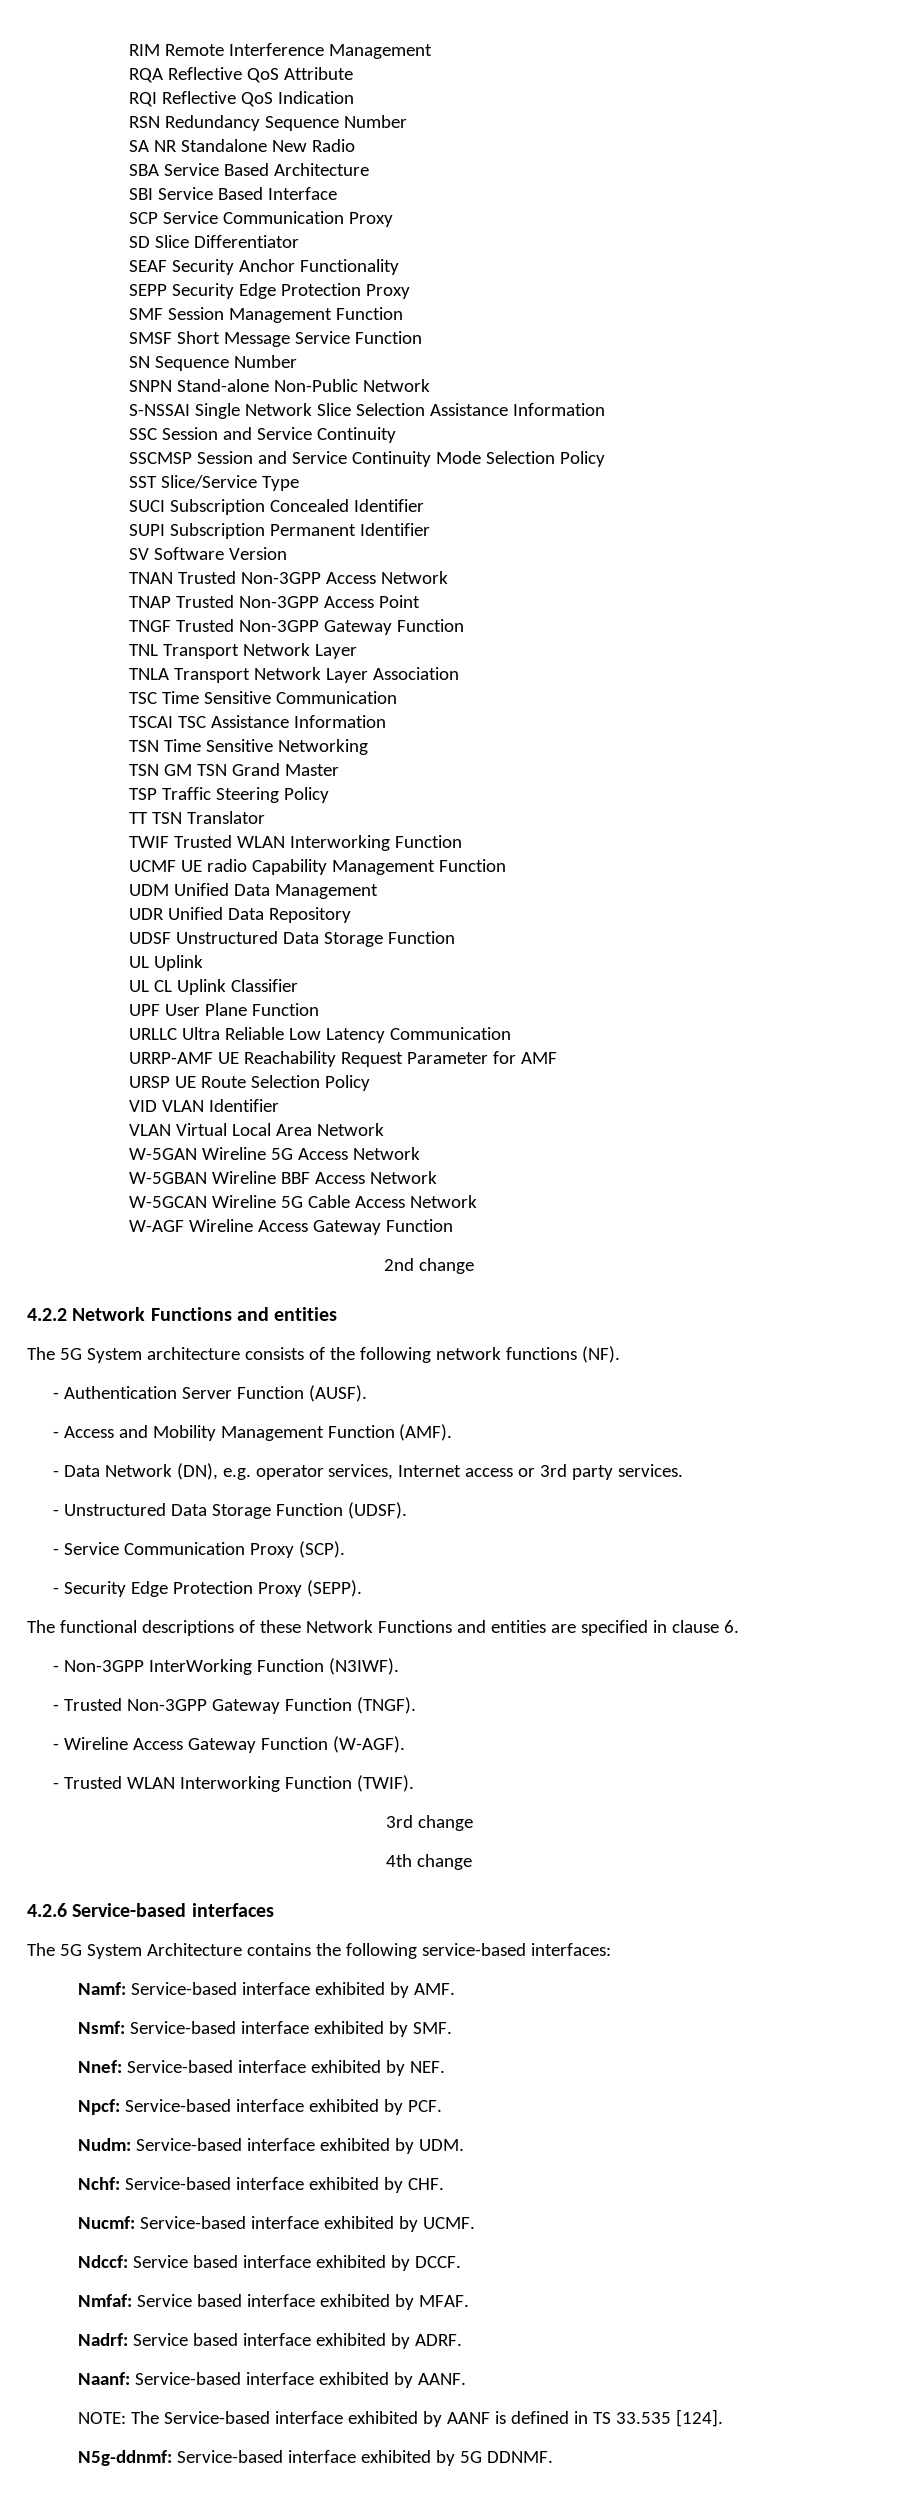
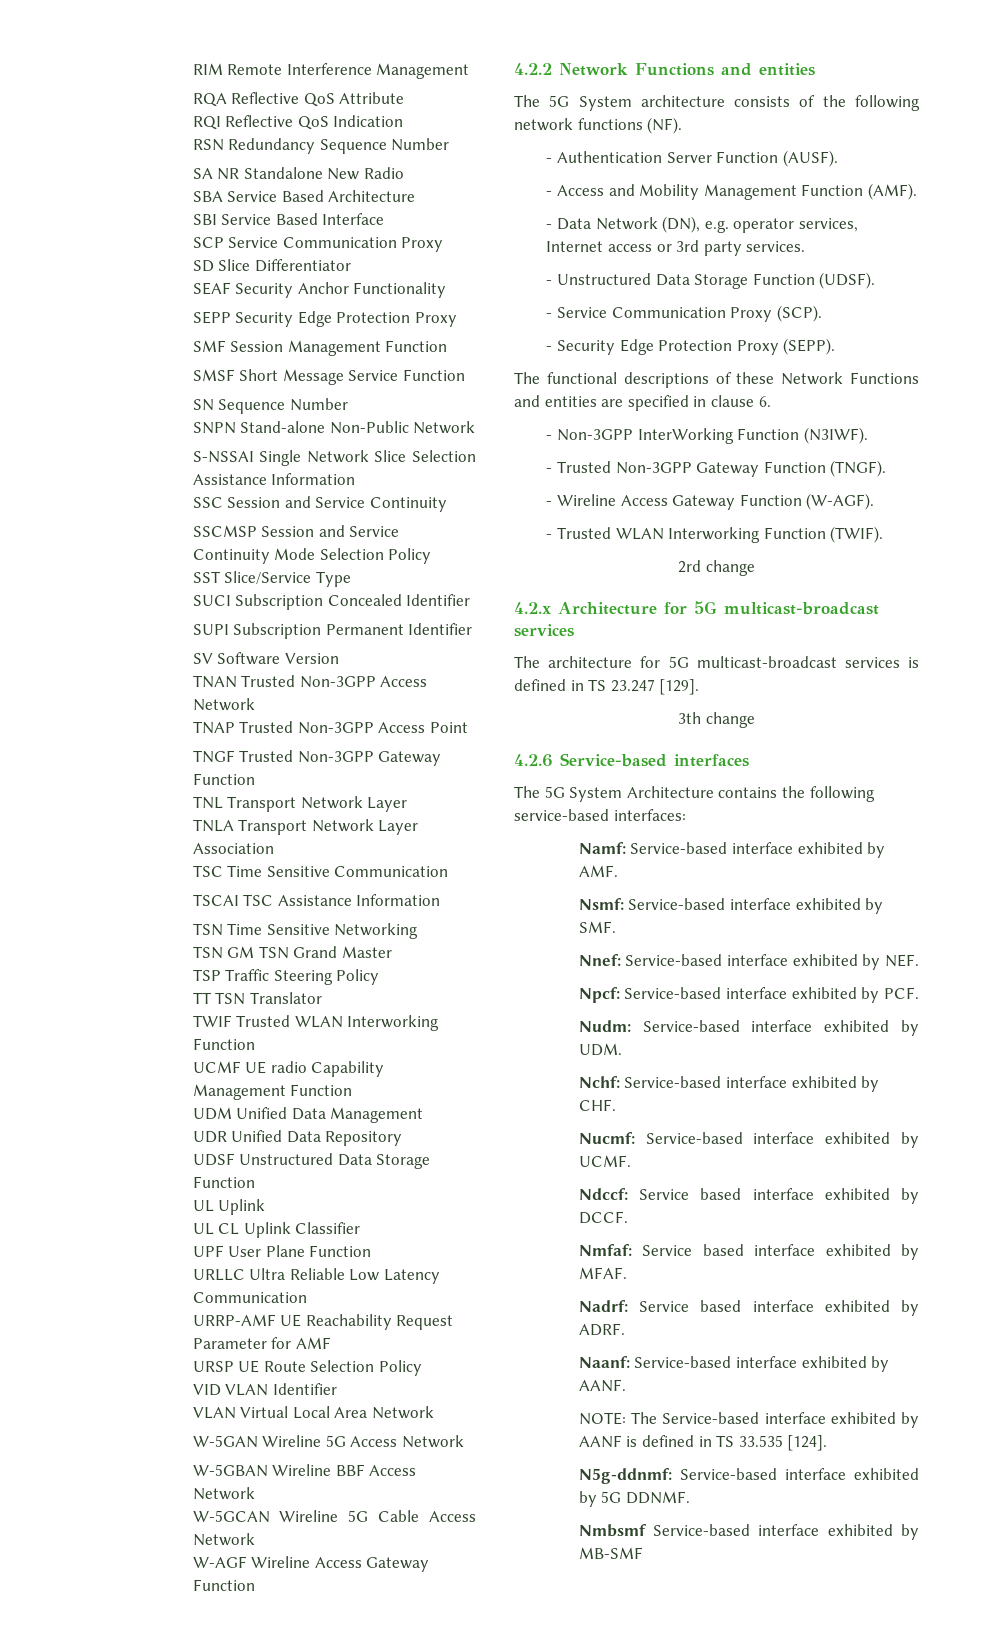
[384,1258,474,1274] // 2nd change -> (255, 1585) none
[385,1815,473,1831] [386,1854,413,1867] 3rd change // 4th -> [678,560,755,576] [514,601,879,615] [514,624,574,637] [514,656,919,668] [514,679,700,695] [678,712,702,724] 2rd change // 4.2.x Architecture for 5G multicast-broadcast services // The architecture for 5G multicast-broadcast services is defined in TS 23.247 [129]. // 3th
(554, 2457) none -> [578,1524,919,1540] [578,1547,643,1559] // Nmbsmf Service-based interface exhibited by MB-SMF

